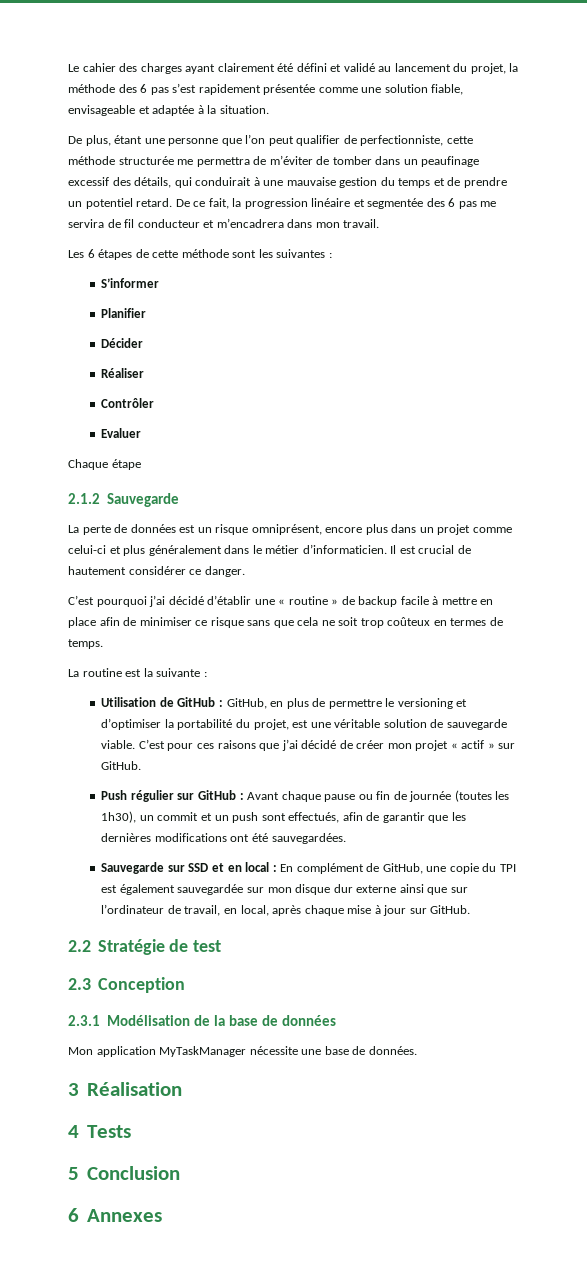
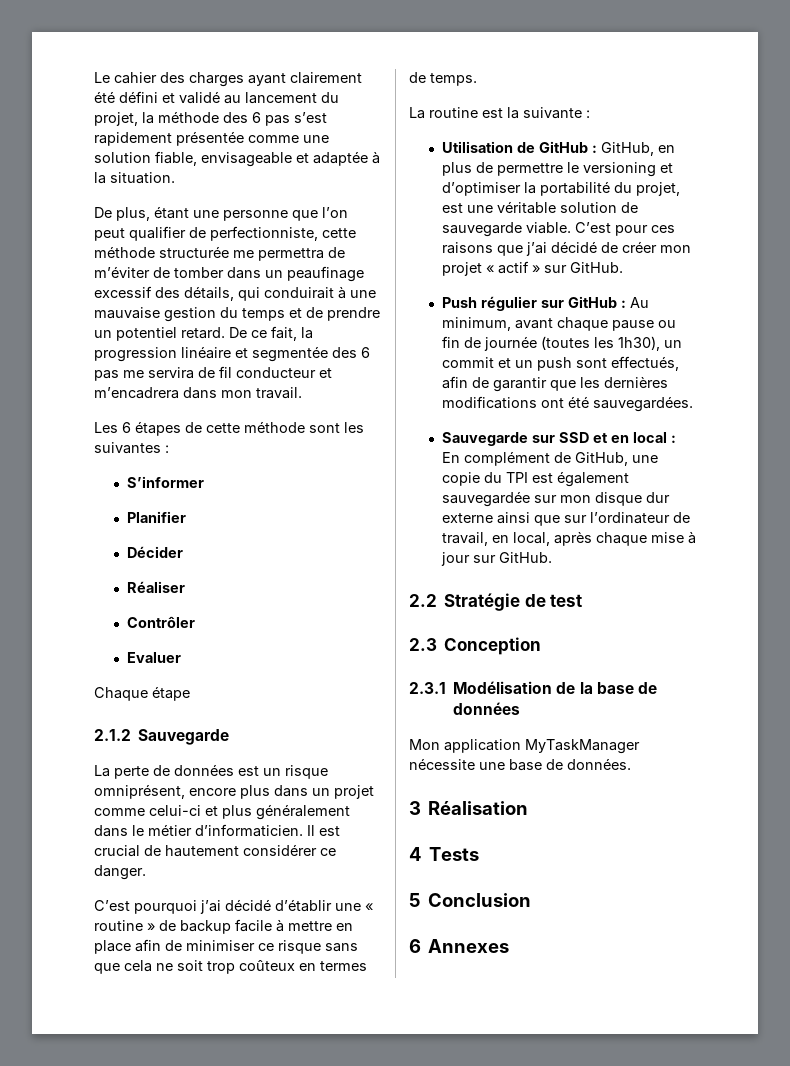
[247,792,280,800] Avant -> [629,297,649,308] [441,317,553,331] Au minimum, avant

